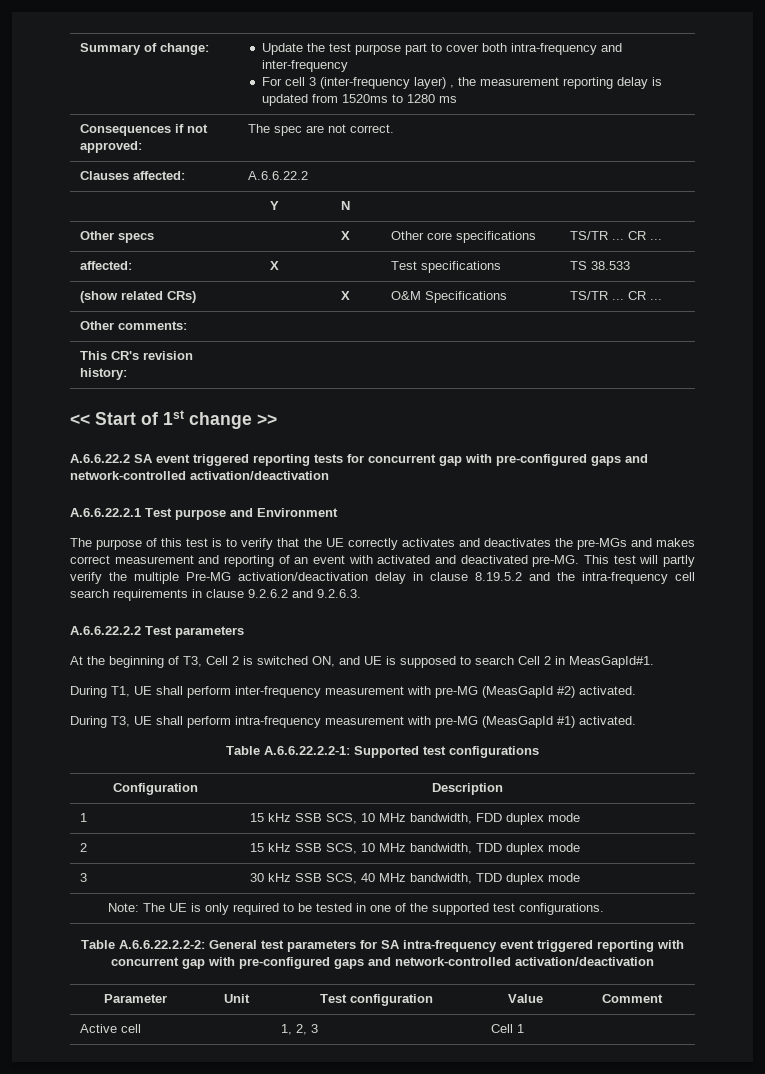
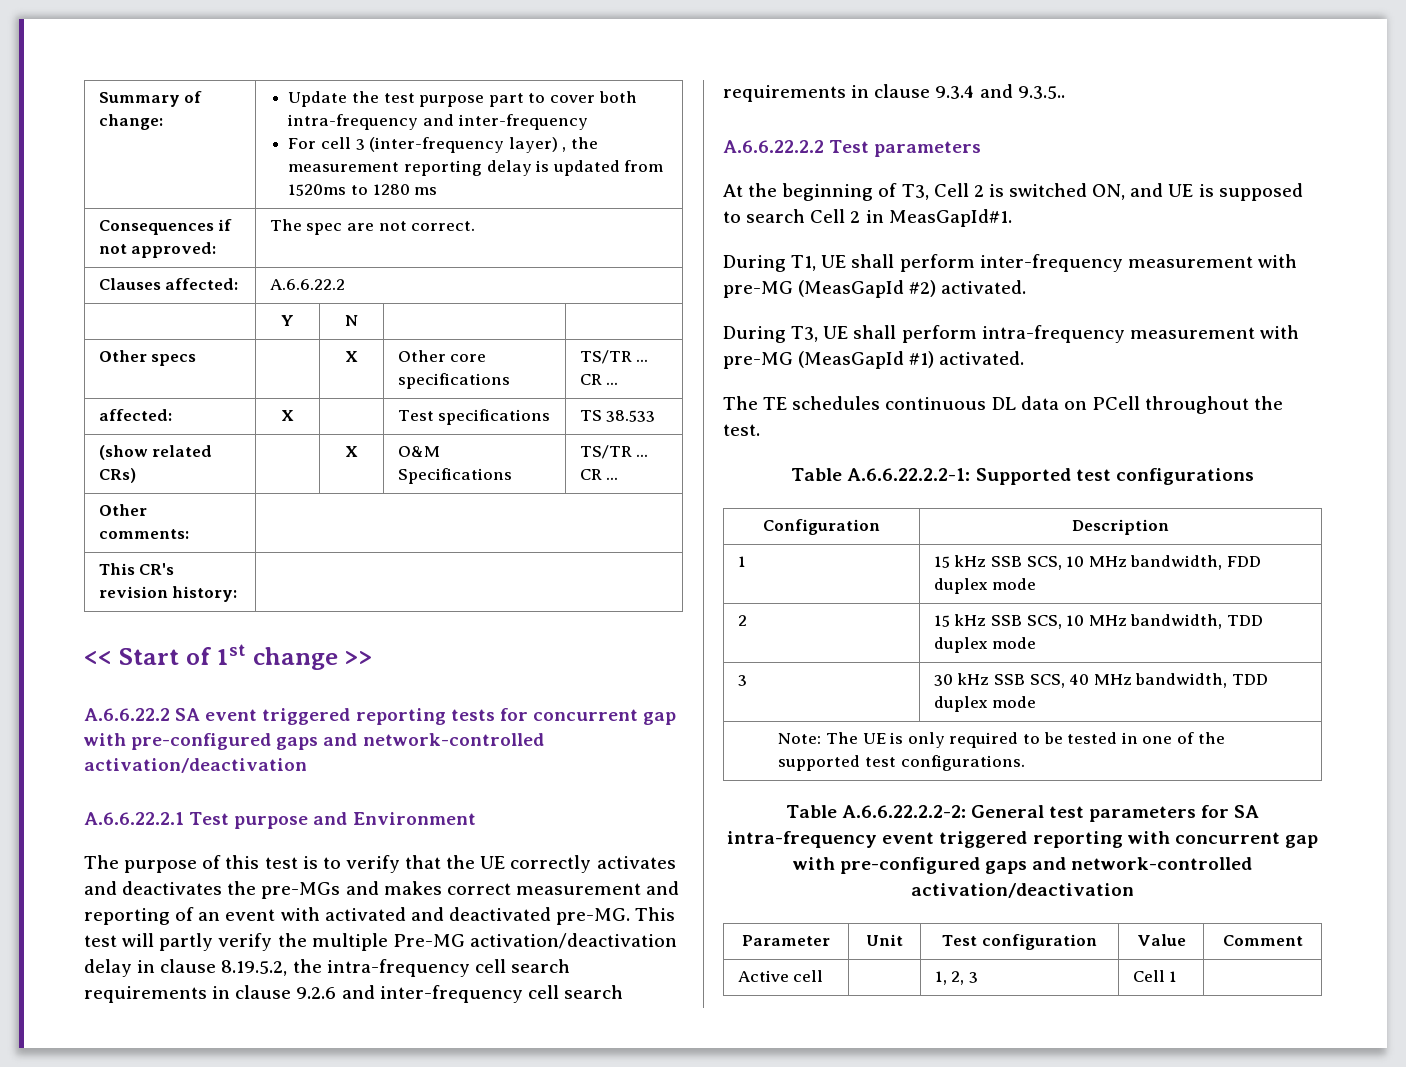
[475,572,550,581] 8.19.5.2 and -> [221,960,288,976] 8.19.5.2,
[248,589,361,598] 9.2.6.2 and 9.2.6.3. -> [296,985,623,1003] [723,84,1065,102] 9.2.6 and inter-frequency cell search requirements in clause 9.3.4 and 9.3.5..
(636, 720) none -> [723,396,1284,414] [723,424,760,436] // The TE schedules continuous DL data on PCell throughout the test.

